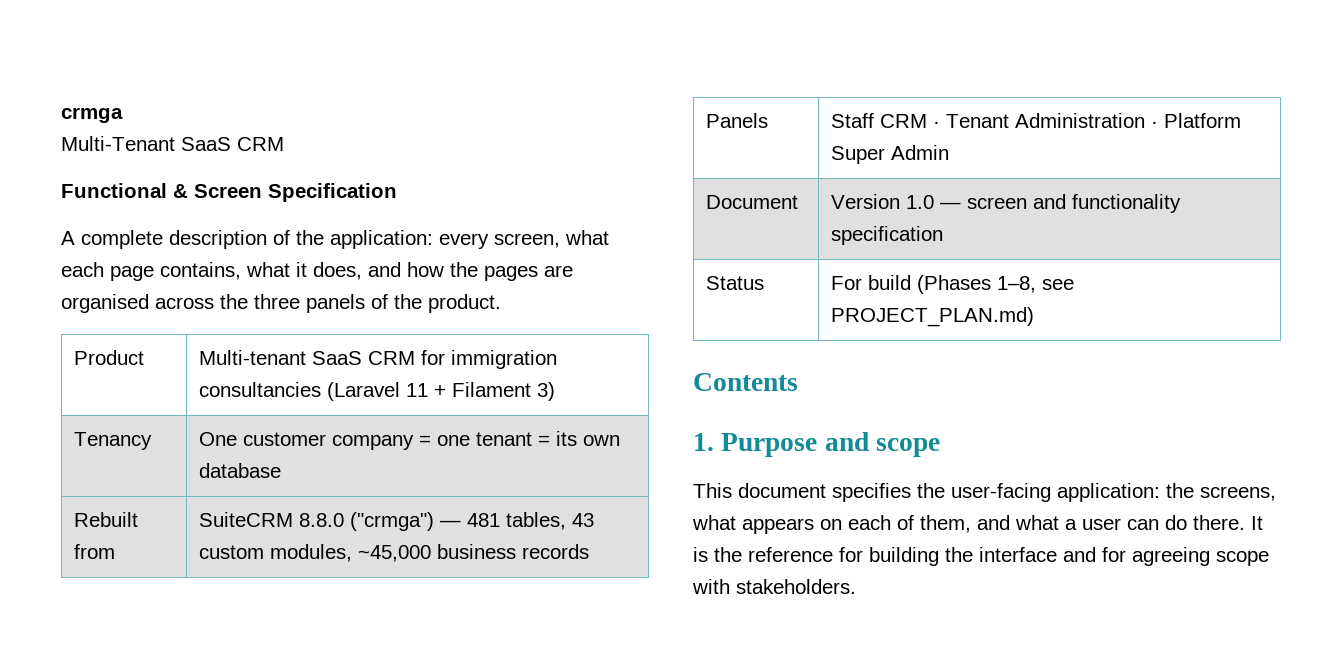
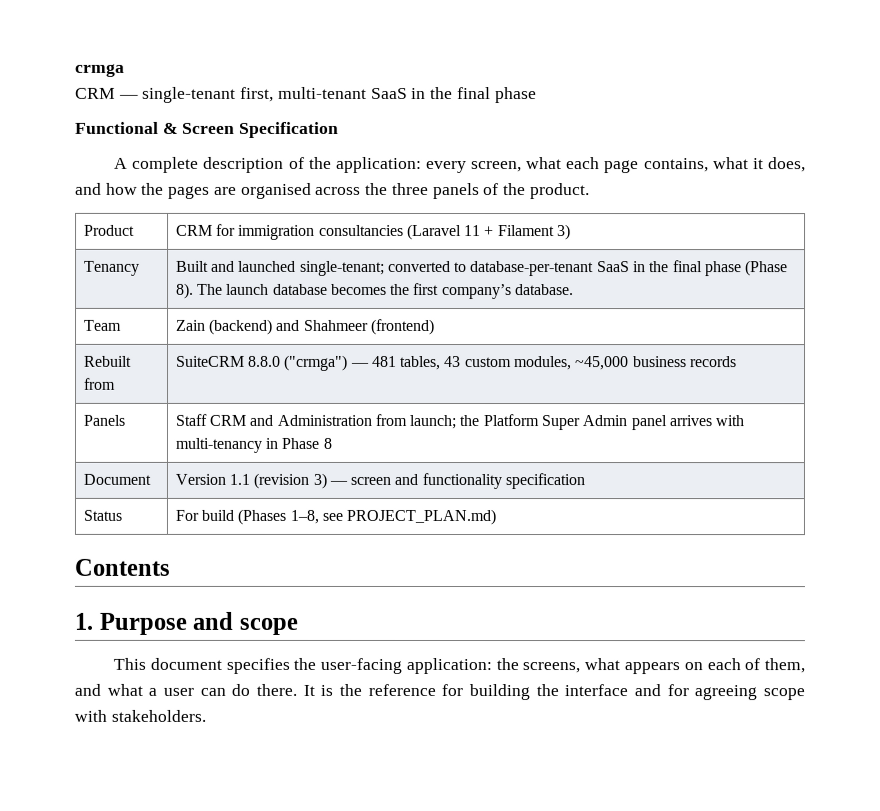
[61,136,284,151] Multi-Tenant SaaS CRM -> [75,86,537,104] CRM — single-tenant first, multi-tenant SaaS in the final phase
[198,350,362,365] Multi-tenant SaaS -> (135, 230) none
[198,431,620,450] [198,463,281,478] One customer company = one tenant = its own database -> [175,260,789,277] [175,282,575,300] [83,319,122,331] [175,318,435,335] Built and launched single-tenant; converted to database-per-tenant SaaS in the final phase (Phase 8). The launch database becomes the first company’s database. // Team | Zain (backend) and Shahmeer (frontend)
[932,113,1241,128] [830,145,949,164] · Tenant Administration · Platform Super Admin -> [249,413,745,431] [174,437,332,453] and Administration from launch; the Platform Super Admin panel arrives with multi-tenancy in Phase 8
[905,195,934,209] 1.0 -> [228,472,327,489] 1.1 (revision 3)

